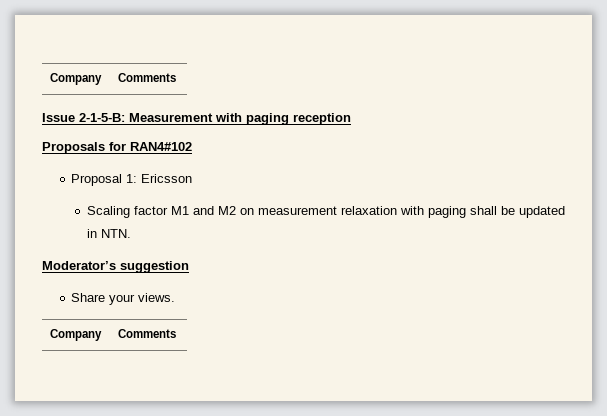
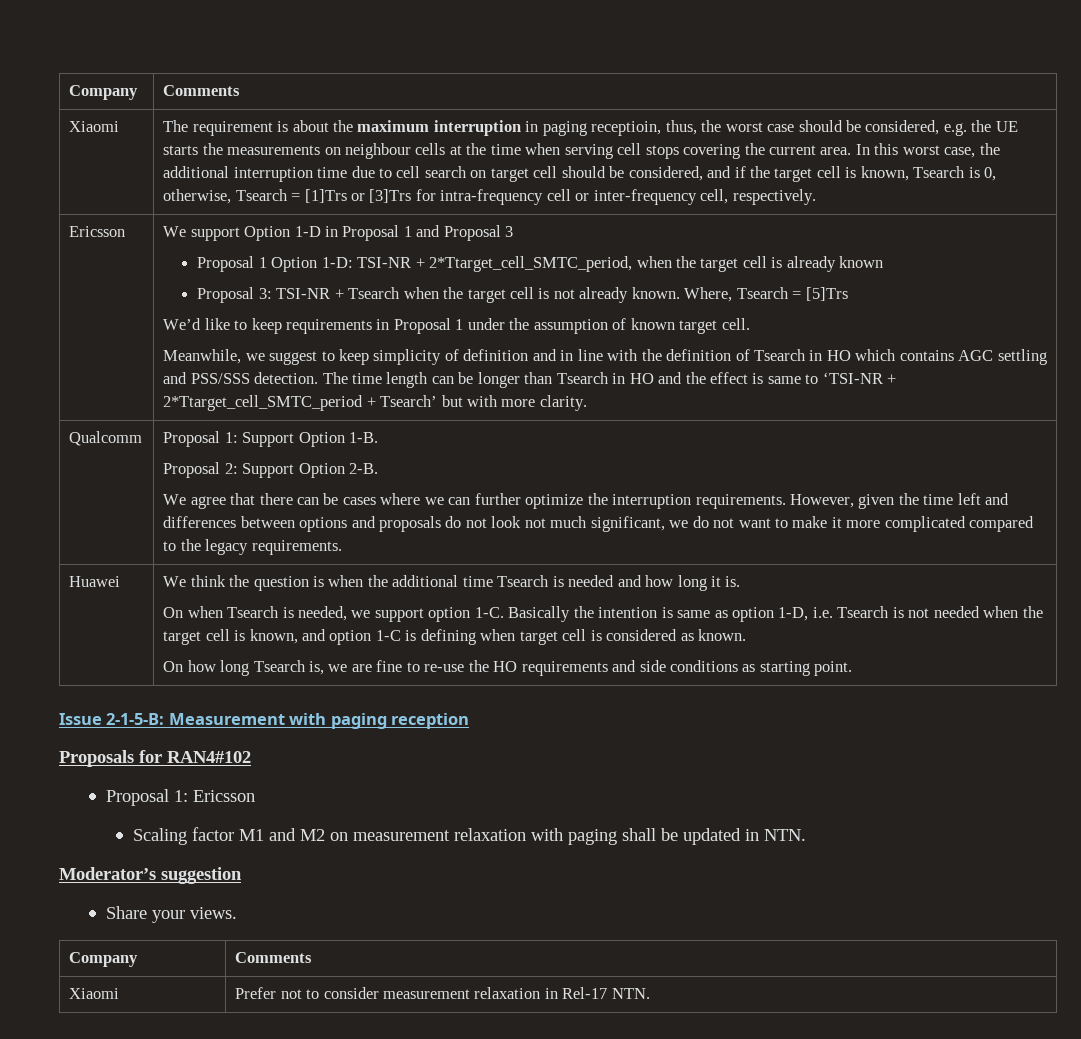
[50,73,103,85] [118,73,177,82] Company | Comments -> [69,85,139,100] [163,85,241,96] [69,121,120,132] [163,120,1018,136] [163,143,1000,159] [163,166,997,182] [163,189,816,205] [69,226,126,237] [163,225,514,241] [197,256,884,272] [197,287,848,303] [163,318,750,334] [163,349,1047,365] [163,372,897,388] [163,395,587,411] [69,431,143,446] [163,431,378,447] [163,462,378,478] [163,493,1010,509] [163,516,1035,532] [163,539,342,555] [69,576,121,587] [163,575,741,591] [163,606,1043,622] [163,629,746,645] [163,660,853,676] Company | Comments // Xiaomi | The requirement is about the maximum interruption in paging receptioin, thus, the worst case should be considered, e.g. the UE starts the measurements on neighbour cells at the time when serving cell stops covering the current area. In this worst case, the additional interruption time due to cell search on target cell should be considered, and if the target cell is known, Tsearch is 0, otherwise, Tsearch = [1]Trs or [3]Trs for intra-frequency cell or inter-frequency cell, respectively. // Ericsson | We support Option 1-D in Proposal 1 and Proposal 3 // Proposal 1 Option 1-D: TSI-NR + 2*Ttarget_cell_SMTC_period, when the target cell is already known // Proposal 3: TSI-NR + Tsearch when the target cell is not already known. Where, Tsearch = [5]Trs // We’d like to keep requirements in Proposal 1 under the assumption of known target cell. // Meanwhile, we suggest to keep simplicity of definition and in line with the definition of Tsearch in HO which contains AGC settling and PSS/SSS detection. The time length can be longer than Tsearch in HO and the effect is same to ‘TSI-NR + 2*Ttarget_cell_SMTC_period + Tsearch’ but with more clarity. // Qualcomm | Proposal 1: Support Option 1-B. // Proposal 2: Support Option 2-B. // We agree that there can be cases where we can further optimize the interruption requirements. However, given the time left and differences between options and proposals do not look not much significant, we do not want to make it more complicated compared to the legacy requirements. // Huawei | We think the question is when the additional time Tsearch is needed and how long it is. // On when Tsearch is needed, we support option 1-C. Basically the intention is same as option 1-D, i.e. Tsearch is not needed when the target cell is known, and option 1-C is defining when target cell is considered as known. // On how long Tsearch is, we are fine to re-use the HO requirements and side conditions as starting point.
(177, 333) none -> [69,988,120,999] [235,987,650,999] // Xiaomi | Prefer not to consider measurement relaxation in Rel-17 NTN.

